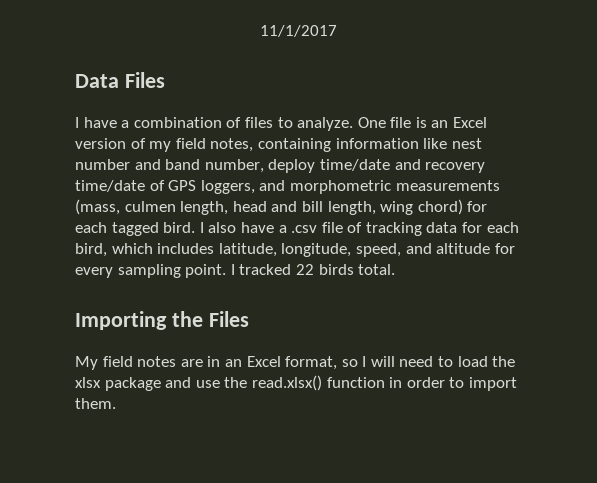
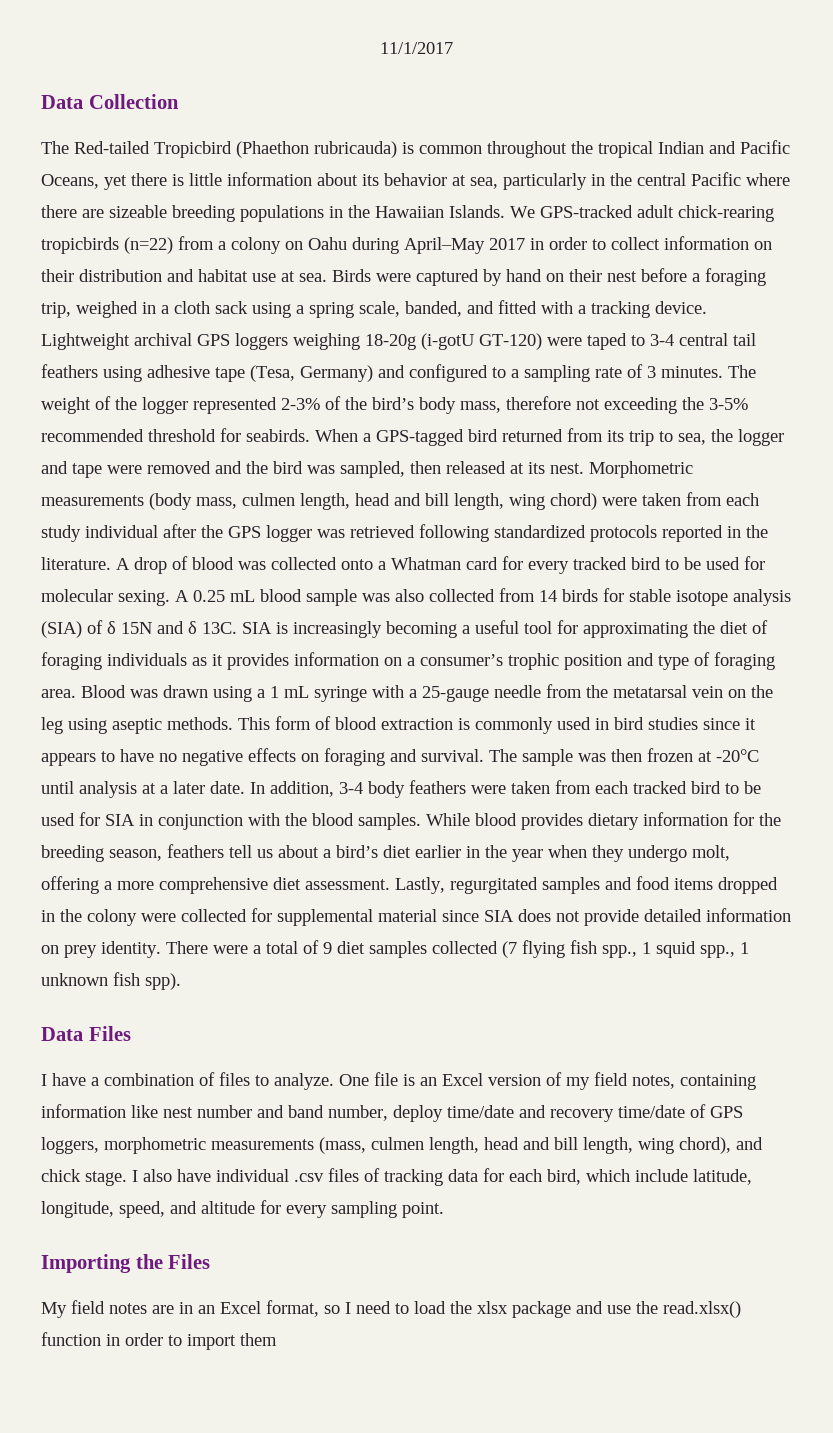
(337, 31) none -> [41,94,179,109] [41,140,790,158] [41,172,790,190] [41,205,774,222] [41,236,772,254] [41,268,766,286] [41,300,707,318] [41,333,756,350] [41,364,756,382] [41,396,748,414] [41,428,784,446] [41,461,693,478] [41,492,759,510] [41,524,768,542] [41,556,765,574] [41,588,791,606] [41,620,768,638] [41,652,775,670] [41,684,773,702] [41,716,756,734] [41,748,759,766] [41,780,761,798] [41,812,781,830] [41,844,730,862] [41,876,778,894] [41,908,791,926] [41,940,749,958] [41,972,181,990] // Data Collection // The Red-tailed Tropicbird (Phaethon rubricauda) is common throughout the tropical Indian and Pacific Oceans, yet there is little information about its behavior at sea, particularly in the central Pacific where there are sizeable breeding populations in the Hawaiian Islands. We GPS-tracked adult chick-rearing tropicbirds (n=22) from a colony on Oahu during April–May 2017 in order to collect information on their distribution and habitat use at sea. Birds were captured by hand on their nest before a foraging trip, weighed in a cloth sack using a spring scale, banded, and fitted with a tracking device. Lightweight archival GPS loggers weighing 18-20g (i-gotU GT-120) were taped to 3-4 central tail feathers using adhesive tape (Tesa, Germany) and configured to a sampling rate of 3 minutes. The weight of the logger represented 2-3% of the bird’s body mass, therefore not exceeding the 3-5% recommended threshold for seabirds. When a GPS-tagged bird returned from its trip to sea, the logger and tape were removed and the bird was sampled, then released at its nest. Morphometric measurements (body mass, culmen length, head and bill length, wing chord) were taken from each study individual after the GPS logger was retrieved following standardized protocols reported in the literature. A drop of blood was collected onto a Whatman card for every tracked bird to be used for molecular sexing. A 0.25 mL blood sample was also collected from 14 birds for stable isotope analysis (SIA) of δ 15N and δ 13C. SIA is increasingly becoming a useful tool for approximating the diet of foraging individuals as it provides information on a consumer’s trophic position and type of foraging area. Blood was drawn using a 1 mL syringe with a 25-gauge needle from the metatarsal vein on the leg using aseptic methods. This form of blood extraction is commonly used in bird studies since it appears to have no negative effects on foraging and survival. The sample was then frozen at -20°C until analysis at a later date. In addition, 3-4 body feathers were taken from each tracked bird to be used for SIA in conjunction with the blood samples. While blood provides dietary information for the breeding season, feathers tell us about a bird’s diet earlier in the year when they undergo molt, offering a more comprehensive diet assessment. Lastly, regurgitated samples and food items dropped in the colony were collected for supplemental material since SIA does not provide detailed information on prey identity. There were a total of 9 diet samples collected (7 flying fish spp., 1 squid spp., 1 unknown fish spp).
[259,180,286,191] and -> (99, 1145) none
[417,199,488,215] [75,222,343,236] chord) for each tagged bird. I also have a .csv file -> [679,1137,763,1154] [41,1168,359,1186] chord), and chick stage. I also have individual .csv files
[157,243,215,254] includes -> [635,1169,688,1182] include
[230,264,396,275] I tracked 22 birds total. -> (444, 1210) none
[370,356,395,367] will -> (351, 1308) none
[75,398,116,409] them. -> [240,1333,277,1346] them

